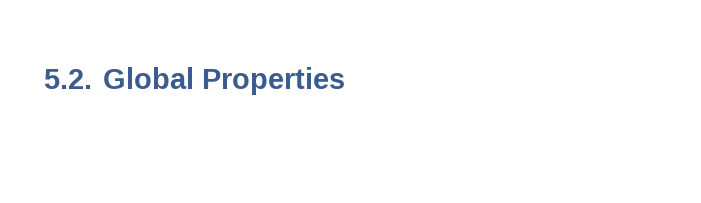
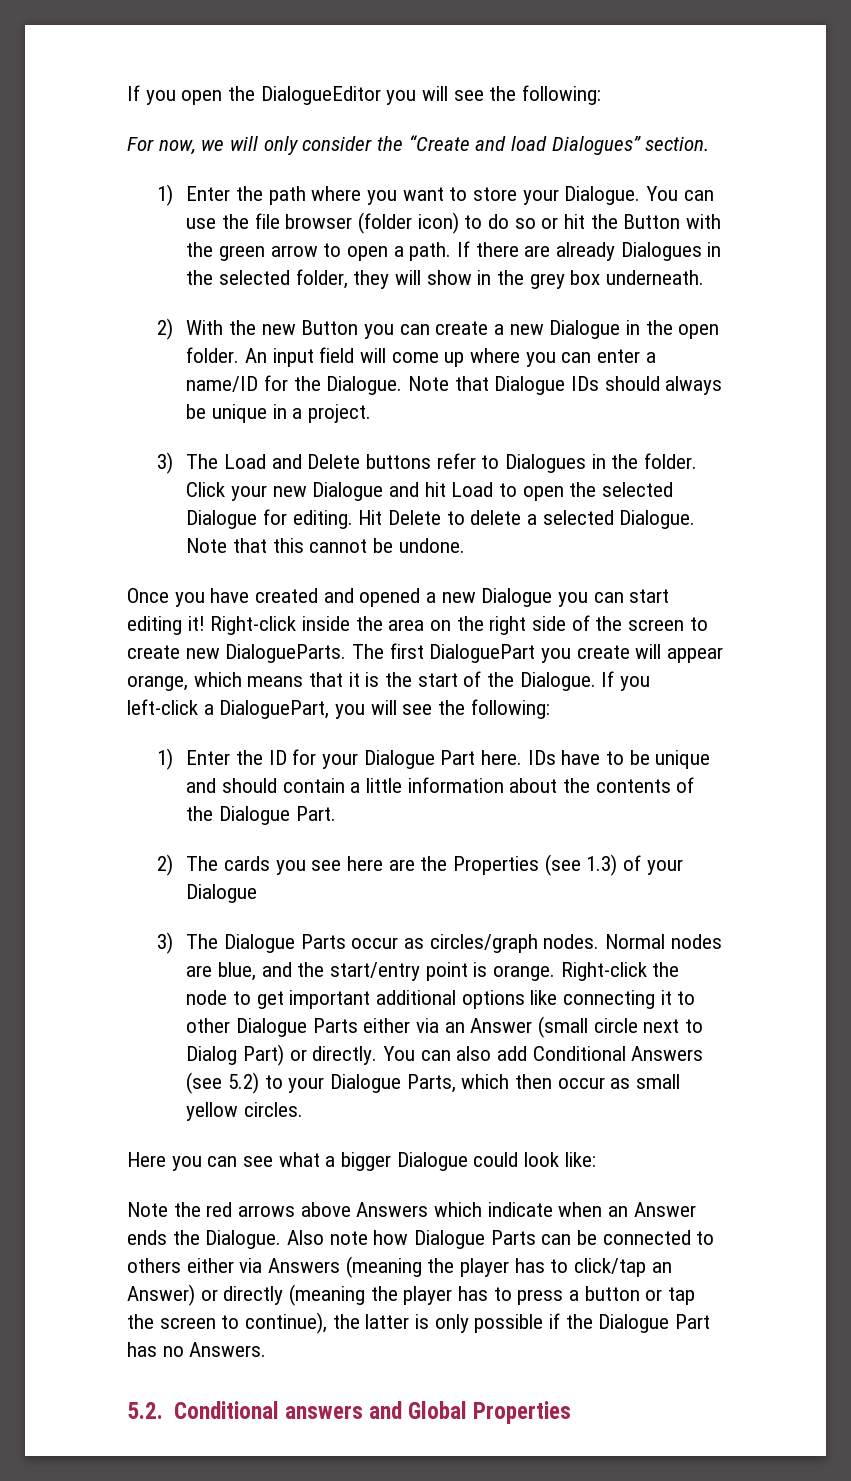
[44,69,92,89] 5.2. -> [127,85,602,105] [127,135,710,155] [156,184,714,206] [186,212,722,234] [186,241,722,261] [186,269,704,289] [156,318,720,340] [186,347,656,367] [186,375,723,395] [186,404,371,423] [156,452,697,474] [186,482,673,501] [186,509,696,529] [186,538,465,553] [127,588,670,607] [127,615,708,635] [127,643,724,663] [127,671,651,691] [127,699,550,719] [156,748,711,770] [186,777,695,793] [186,806,336,825] [156,854,683,876] [186,884,258,903] [156,932,722,954] [186,962,680,981] [186,990,696,1009] [186,1016,703,1038] [186,1044,704,1066] [186,1072,680,1094] [186,1102,303,1121] [127,1152,596,1171] [127,1202,696,1217] [127,1230,715,1249] [127,1256,672,1278] [127,1284,696,1306] [127,1312,711,1334] [127,1342,267,1357] [127,1401,402,1419] If you open the DialogueEditor you will see the following: // For now, we will only consider the “Create and load Dialogues” section. // 1) Enter the path where you want to store your Dialogue. You can use the file browser (folder icon) to do so or hit the Button with the green arrow to open a path. If there are already Dialogues in the selected folder, they will show in the grey box underneath. // 2) With the new Button you can create a new Dialogue in the open folder. An input field will come up where you can enter a name/ID for the Dialogue. Note that Dialogue IDs should always be unique in a project. // 3) The Load and Delete buttons refer to Dialogues in the folder. Click your new Dialogue and hit Load to open the selected Dialogue for editing. Hit Delete to delete a selected Dialogue. Note that this cannot be undone. // Once you have created and opened a new Dialogue you can start editing it! Right-click inside the area on the right side of the screen to create new DialogueParts. The first DialoguePart you create will appear orange, which means that it is the start of the Dialogue. If you left-click a DialoguePart, you will see the following: // 1) Enter the ID for your Dialogue Part here. IDs have to be unique and should contain a little information about the contents of the Dialogue Part. // 2) The cards you see here are the Properties (see 1.3) of your Dialogue // 3) The Dialogue Parts occur as circles/graph nodes. Normal nodes are blue, and the start/entry point is orange. Right-click the node to get important additional options like connecting it to other Dialogue Parts either via an Answer (small circle next to Dialog Part) or directly. You can also add Conditional Answers (see 5.2) to your Dialogue Parts, which then occur as small yellow circles. // Here you can see what a bigger Dialogue could look like: // Note the red arrows above Answers which indicate when an Answer ends the Dialogue. Also note how Dialogue Parts can be connected to others either via Answers (meaning the player has to click/tap an Answer) or directly (meaning the player has to press a button or tap the screen to continue), the latter is only possible if the Dialogue Part has no Answers. // 5.2. Conditional answers and

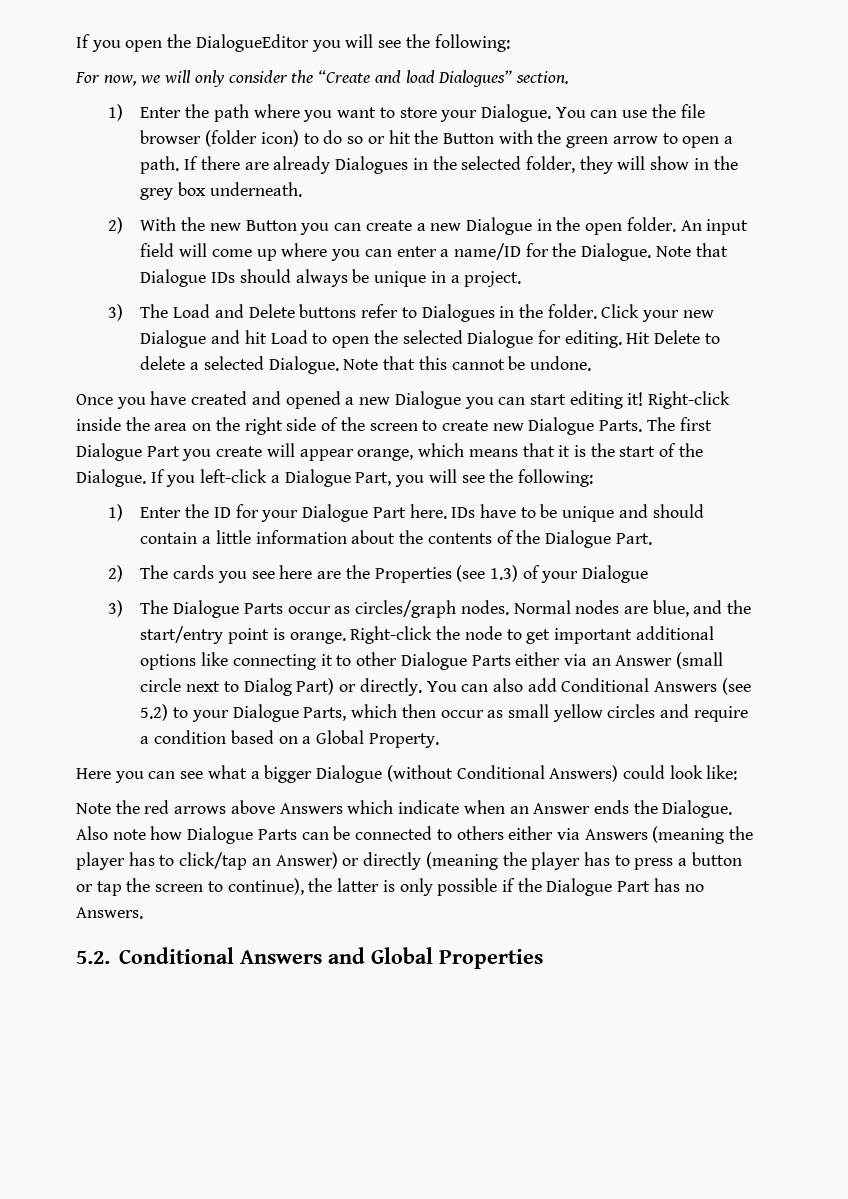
[225,643,536,663] DialogueParts. The first DialoguePart -> [528,417,712,435] [76,443,180,461] Dialogue Parts. The first Dialogue Part
[219,700,330,719] DialoguePart, -> [284,469,392,487] Dialogue Part,
[243,1102,303,1117] circles. -> [607,704,748,722] [140,730,439,748] circles and require a condition based on a Global Property.
(468, 1161) none -> [386,765,619,782] (without Conditional Answers)
[284,1405,363,1419] answers -> [239,950,322,964] Answers

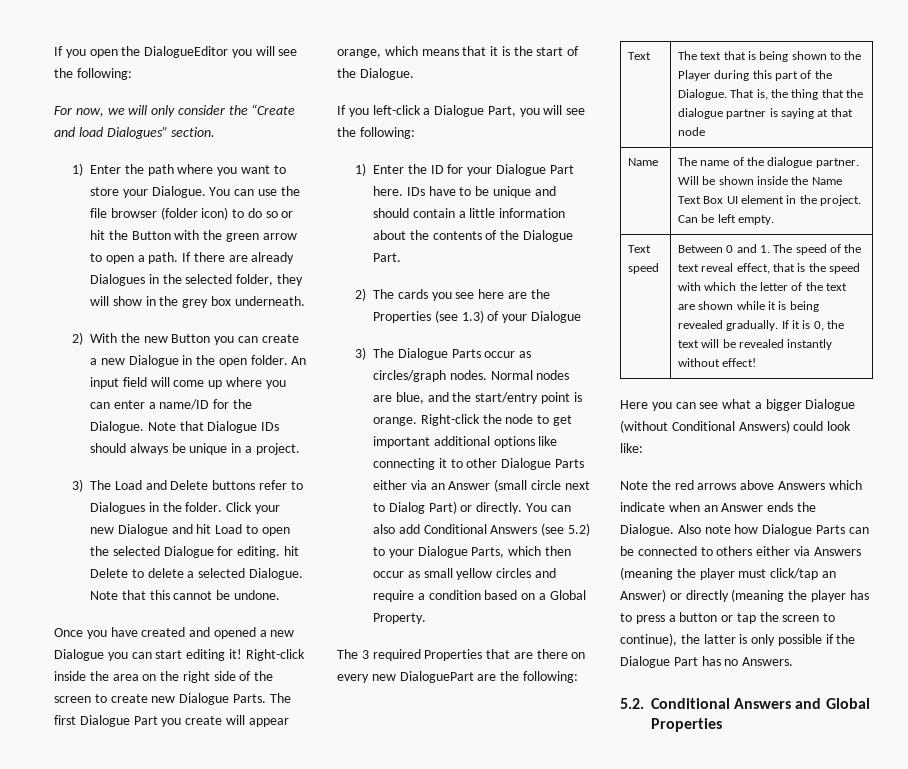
[626,332,651,344] Hit -> [283,546,299,556] hit
(146, 478) none -> (414, 74) //
(439, 740) none -> [337,649,586,661] [337,671,578,683] [627,52,651,60] [677,51,862,62] [677,70,832,81] [677,89,864,100] [677,108,853,119] [677,127,705,136] [627,158,658,166] [677,157,859,168] [677,176,842,185] [677,195,862,206] [677,214,774,225] [627,245,651,253] [627,263,659,274] [677,244,862,255] [677,263,861,274] [677,282,848,291] [677,301,819,312] [677,320,845,331] [677,339,833,350] [677,358,757,367] // The 3 required Properties that are there on every new DialoguePart are the following: // Text | The text that is being shown to the Player during this part of the Dialogue. That is, the thing that the dialogue partner is saying at that node // Name | The name of the dialogue partner. Will be shown inside the Name Text Box UI element in the project. Can be left empty. // Text speed | Between 0 and 1. The speed of the text reveal effect, that is the speed with which the letter of the text are shown while it is being revealed gradually. If it is 0, the text will be revealed instantly without effect!
[128,852,175,866] has to -> [738,569,767,578] must

